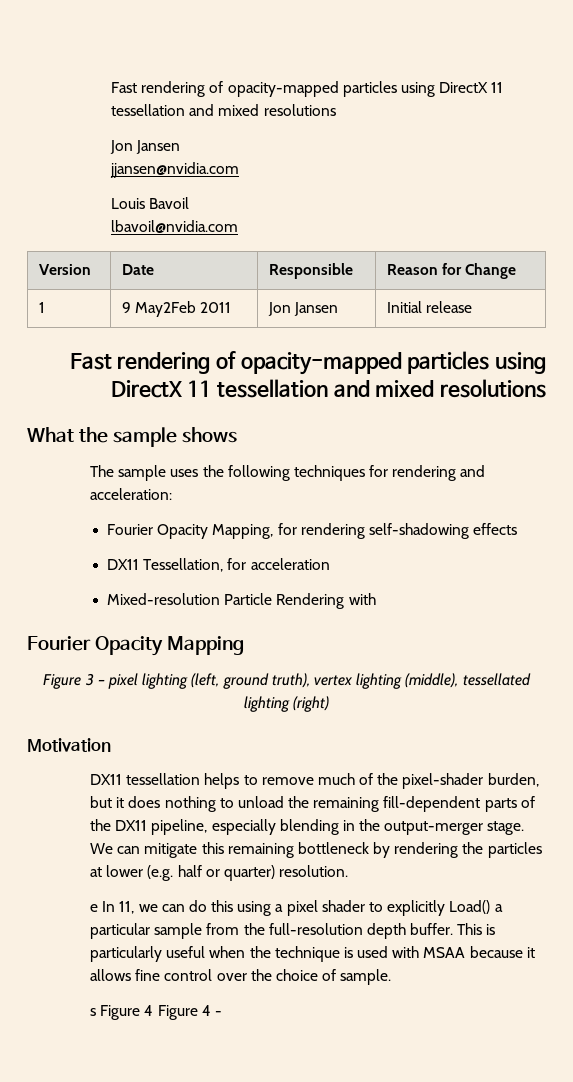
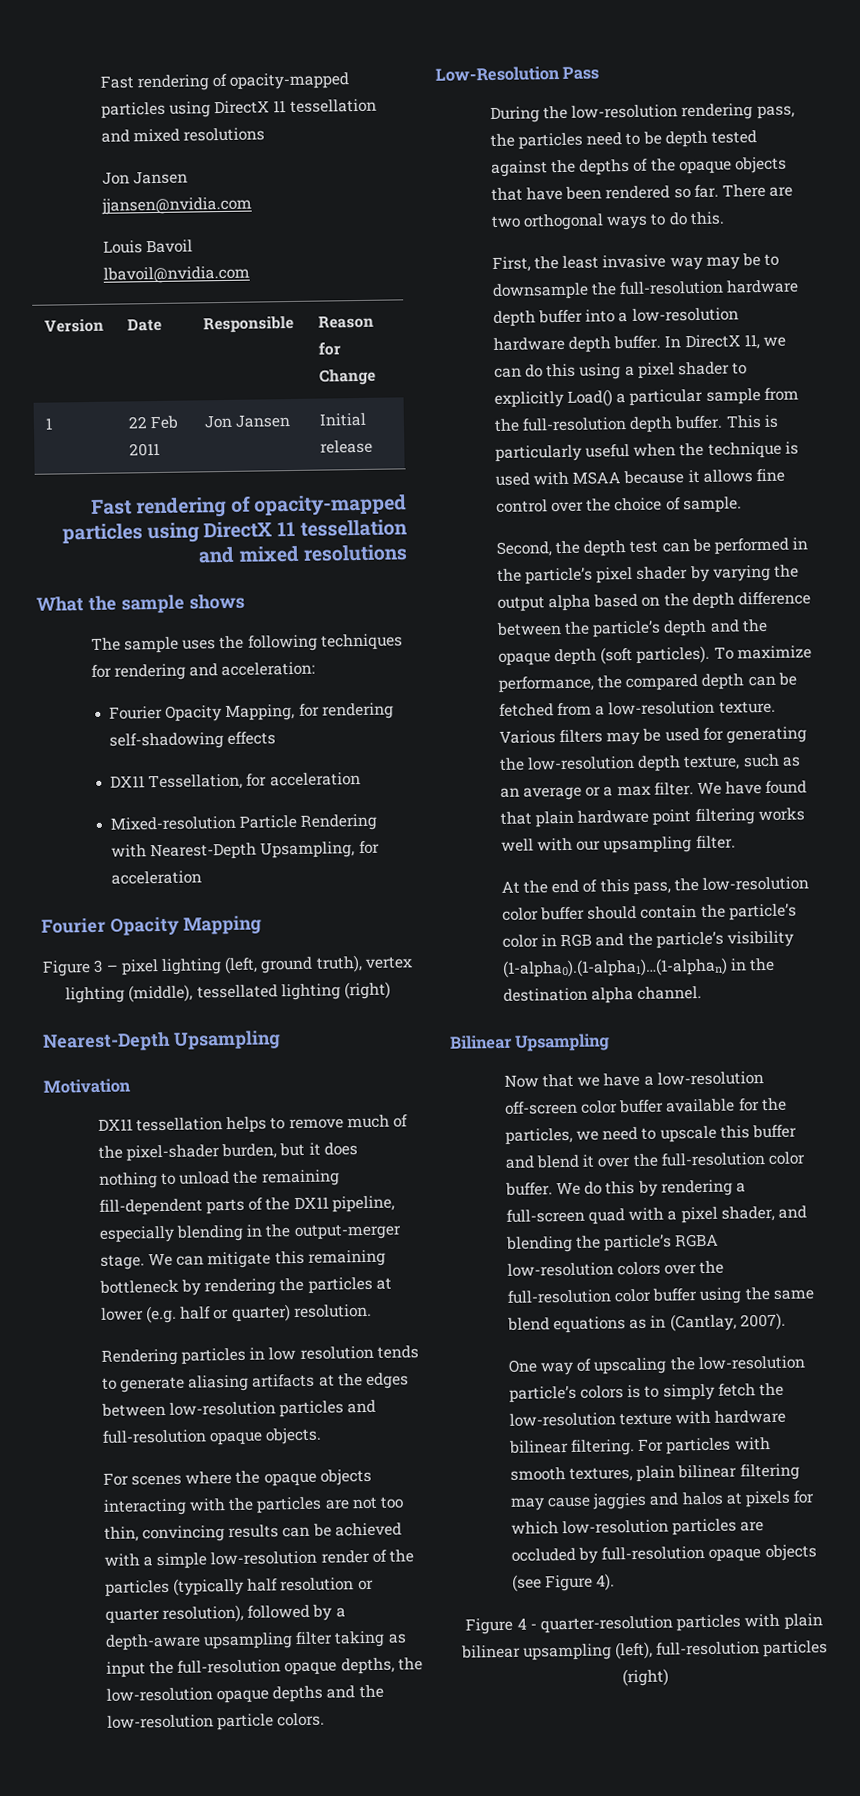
[121,301,197,317] 9 May2Feb -> [127,415,180,430] 22 Feb
(376, 599) none -> [150,840,380,861] [110,870,202,885] Nearest-Depth Upsampling, for acceleration
(330, 704) none -> [42,1030,281,1052] // Nearest-Depth Upsampling
[89,901,116,912] e In -> [100,1345,419,1366] [101,1372,410,1393] [100,1399,377,1418] [101,1427,323,1446] [102,1468,372,1487] [102,1496,405,1516] [103,1522,402,1543] [103,1549,415,1570] [104,1577,374,1597] [104,1604,346,1624] [104,1630,407,1651] [105,1657,423,1678] [105,1684,384,1704] [106,1712,326,1731] [435,65,600,82] [489,103,795,124] [489,130,758,150] [490,156,788,178] [490,183,794,202] [490,211,725,231] [491,253,780,273] [491,279,800,301] [492,307,739,328] [492,334,741,353] Rendering particles in low resolution tends to generate aliasing artifacts at the edges between low-resolution particles and full-resolution opaque objects. // For scenes where the opaque objects interacting with the particles are not too thin, convincing results can be achieved with a simple low-resolution render of the particles (typically half resolution or quarter resolution), followed by a depth-aware upsampling filter taking as input the full-resolution opaque depths, the low-resolution opaque depths and the low-resolution particle colors. // Low-Resolution Pass // During the low-resolution rendering pass, the particles need to be depth tested against the depths of the opaque objects that have been rendered so far. There are two orthogonal ways to do this. // First, the least invasive way may be to downsample the full-resolution hardware depth buffer into a low-resolution hardware depth buffer. In DirectX
[89,1005,222,1020] s Figure 4 Figure 4 - -> [495,537,809,557] [496,564,800,585] [496,591,812,612] [495,618,768,638] [497,645,812,666] [497,672,797,693] [498,700,776,717] [498,726,808,746] [498,753,801,772] [499,780,808,801] [499,807,805,828] [500,835,736,854] [500,876,810,895] [501,903,797,921] [501,930,795,949] [501,957,776,978] [502,985,703,1004] [450,1033,611,1052] [503,1071,764,1088] [504,1097,787,1115] [504,1124,798,1145] [504,1151,806,1169] [504,1179,747,1197] [505,1205,808,1225] [505,1233,720,1253] [506,1260,725,1277] [506,1287,814,1305] [506,1312,786,1334] [507,1355,806,1376] [508,1382,785,1403] [508,1409,787,1427] [508,1437,771,1456] [509,1463,800,1482] [509,1490,816,1511] [510,1518,765,1536] [510,1544,817,1564] [511,1573,616,1592] [465,1613,823,1635] [460,1640,829,1661] [621,1668,669,1687] Second, the depth test can be performed in the particle’s pixel shader by varying the output alpha based on the depth difference between the particle’s depth and the opaque depth (soft particles). To maximize performance, the compared depth can be fetched from a low-resolution texture. Various filters may be used for generating the low-resolution depth texture, such as an average or a max filter. We have found that plain hardware point filtering works well with our upsampling filter. // At the end of this pass, the low-resolution color buffer should contain the particle’s color in RGB and the particle’s visibility (1-alpha0).(1-alpha1)…(1-alphan) in the destination alpha channel. // Bilinear Upsampling // Now that we have a low-resolution off-screen color buffer available for the particles, we need to upscale this buffer and blend it over the full-resolution color buffer. We do this by rendering a full-screen quad with a pixel shader, and blending the particle’s RGBA low-resolution colors over the full-resolution color buffer using the same blend equations as in (Cantlay, 2007). // One way of upscaling the low-resolution particle’s colors is to simply fetch the low-resolution texture with hardware bilinear filtering. For particles with smooth textures, plain bilinear filtering may cause jaggies and halos at pixels for which low-resolution particles are occluded by full-resolution opaque objects (see Figure 4). // Figure 4 - quarter-resolution particles with plain bilinear upsampling (left), full-resolution particles (right)

